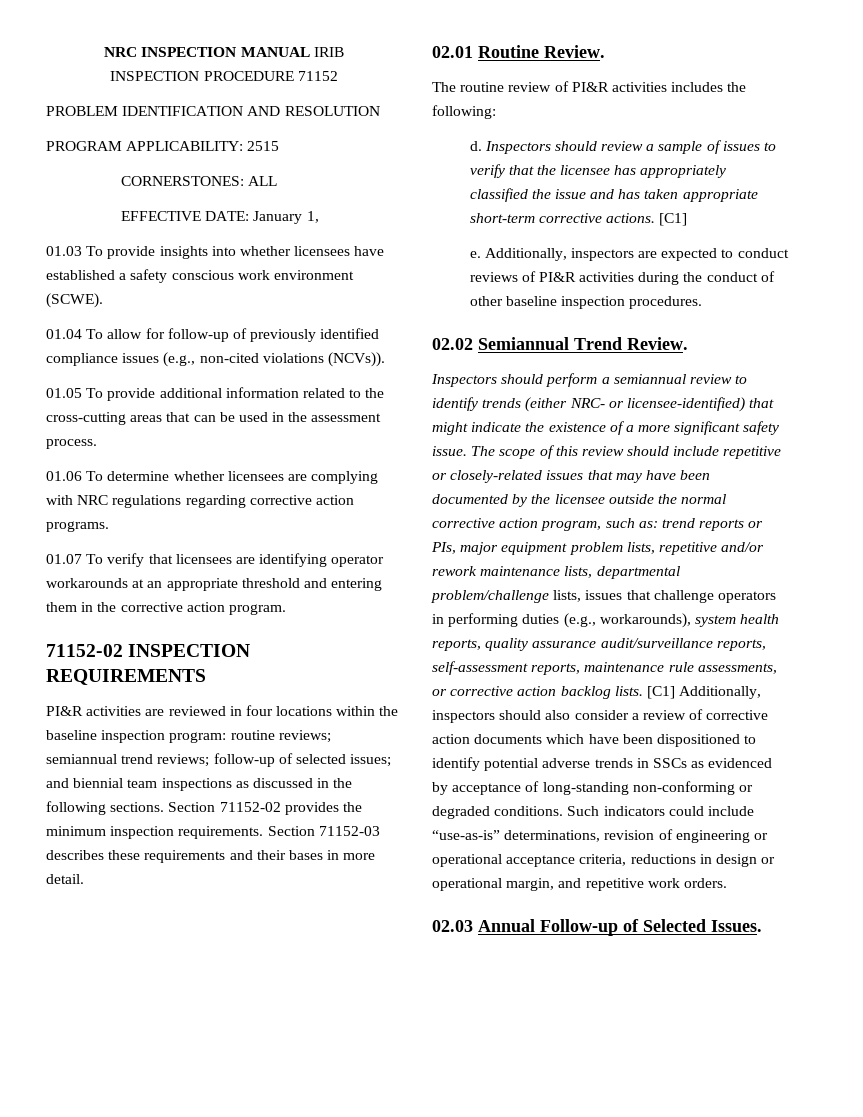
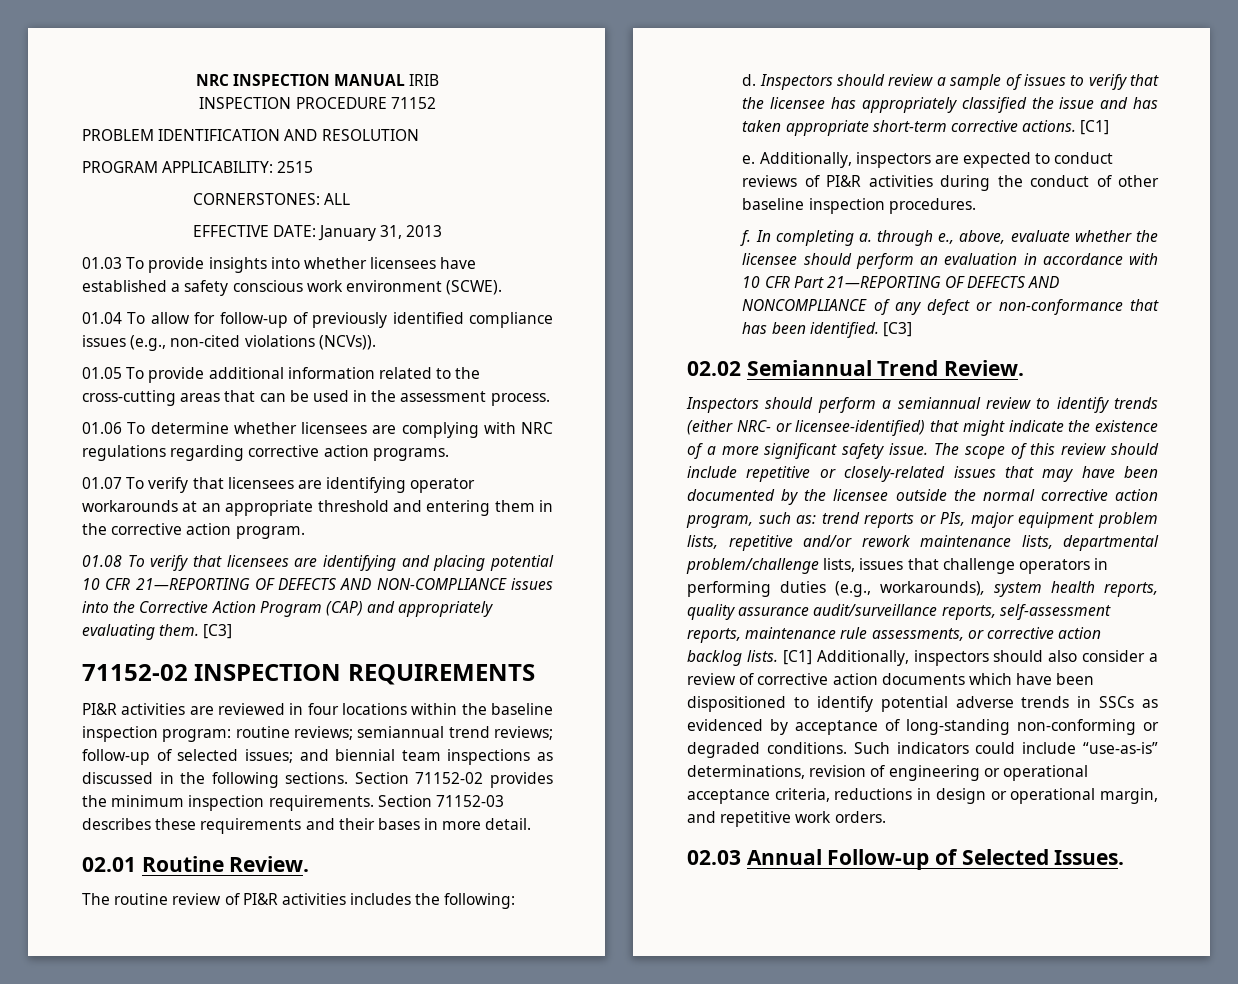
[306,211,319,223] 1, -> [380,225,443,239] 31, 2013
(286, 609) none -> [82,555,554,571] [82,578,553,590] [82,601,494,617] [82,624,233,640] // 01.08 To verify that licensees are identifying and placing potential 10 CFR 21—REPORTING OF DEFECTS AND NON-COMPLIANCE issues into the Corrective Action Program (CAP) and appropriately evaluating them. [C3]
(703, 302) none -> [740,230,1158,246] [742,253,1158,269] [742,276,1060,288] [742,299,1159,315] [742,322,912,338] // f. In completing a. through e., above, evaluate whether the licensee should perform an evaluation in accordance with 10 CFR Part 21—REPORTING OF DEFECTS AND NONCOMPLIANCE of any defect or non-conformance that has been identified. [C3]

